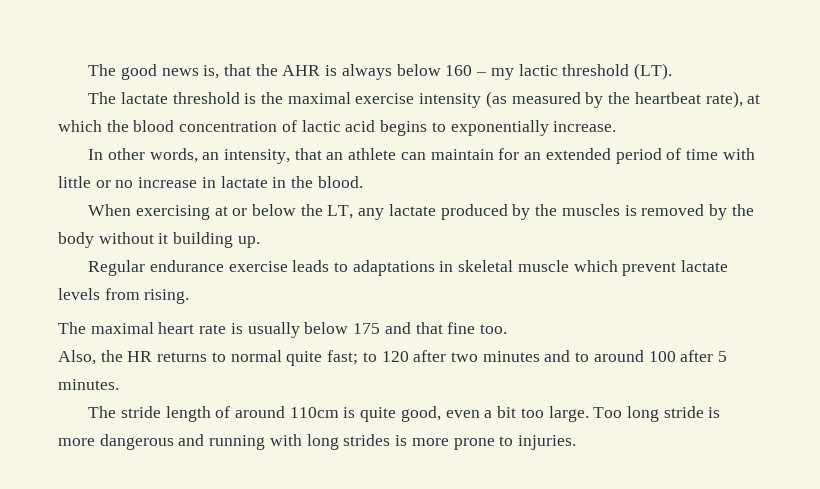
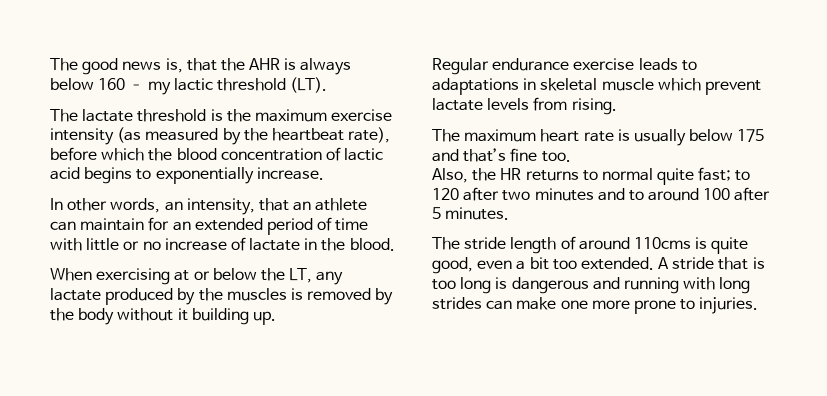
[287,92,351,104] maximal -> [254,109,327,122] maximum
[747,94,761,104] at -> [50,147,97,161] before
[201,177,216,188] in -> [230,237,246,251] of
[90,322,154,334] maximal -> [464,129,537,142] maximum
[415,322,443,334] that -> [463,148,507,162] that’s
[289,407,339,418] 110cm -> [633,237,691,249] 110cms
[548,406,721,422] [58,438,95,446] large. Too long stride is more -> [580,257,765,270] [432,277,508,294] extended. A stride that is too long is
[395,435,408,446] is -> [486,297,588,310] can make one

